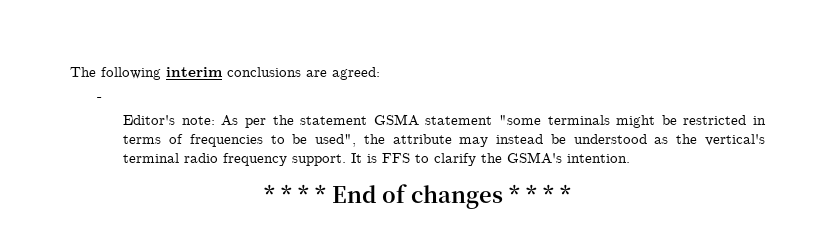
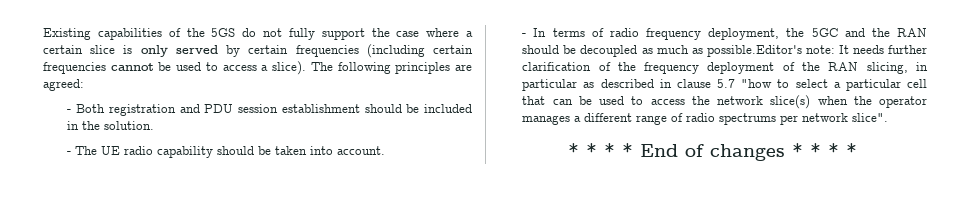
[70,67,380,80] [96,97,102,101] [123,114,767,128] [123,134,766,147] [123,152,631,166] The following interim conclusions are agreed: // - // Editor's note: As per the statement GSMA statement "some terminals might be restricted in terms of frequencies to be used", the attribute may instead be understood as the vertical's terminal radio frequency support. It is FFS to clarify the GSMA's intention. -> [43,28,473,40] [43,44,474,58] [43,61,473,75] [43,79,84,91] [67,104,472,116] [67,121,155,130] [67,146,386,158] [522,28,927,40] [522,45,927,57] [522,62,928,74] [522,79,927,91] [522,95,928,109] [522,113,889,125] Existing capabilities of the 5GS do not fully support the case where a certain slice is only served by certain frequencies (including certain frequencies cannot be used to access a slice). The following principles are agreed: // - Both registration and PDU session establishment should be included in the solution. // - The UE radio capability should be taken into account. // - In terms of radio frequency deployment, the 5GC and the RAN should be decoupled as much as possible.Editor's note: It needs further clarification of the frequency deployment of the RAN slicing, in particular as described in clause 5.7 "how to select a particular cell that can be used to access the network slice(s) when the operator manages a different range of radio spectrums per network slice".

